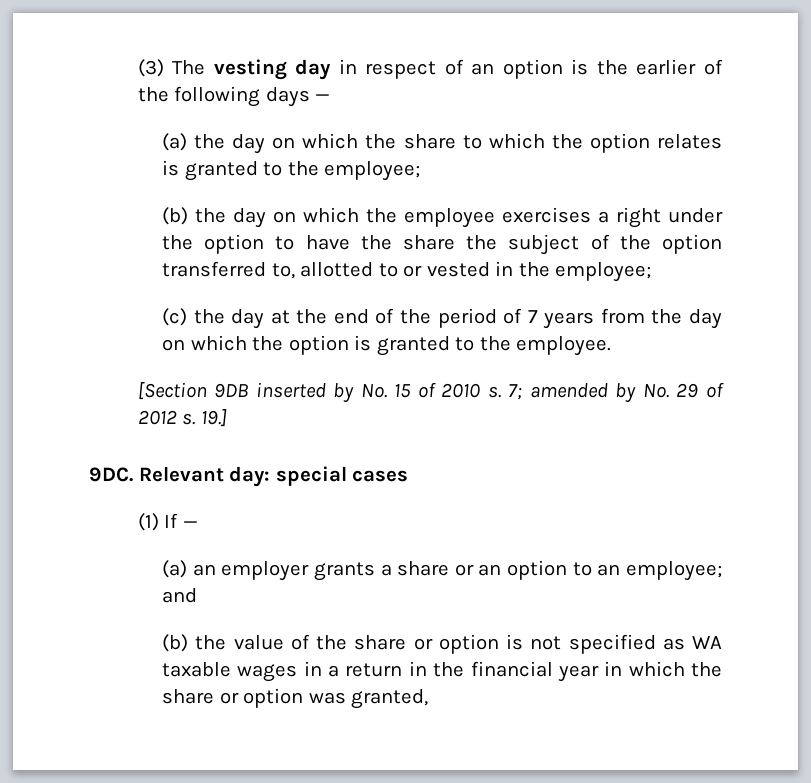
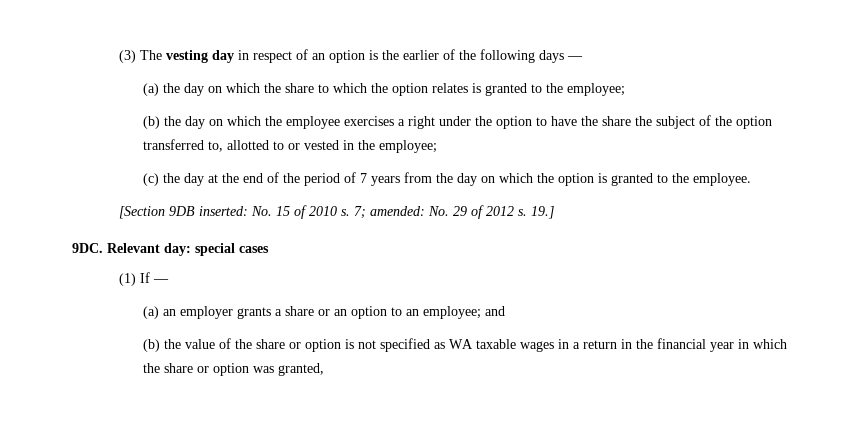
[255,382,355,403] inserted by -> [199,206,249,216] inserted:
[529,383,637,403] amended by -> [370,206,426,216] amended:

